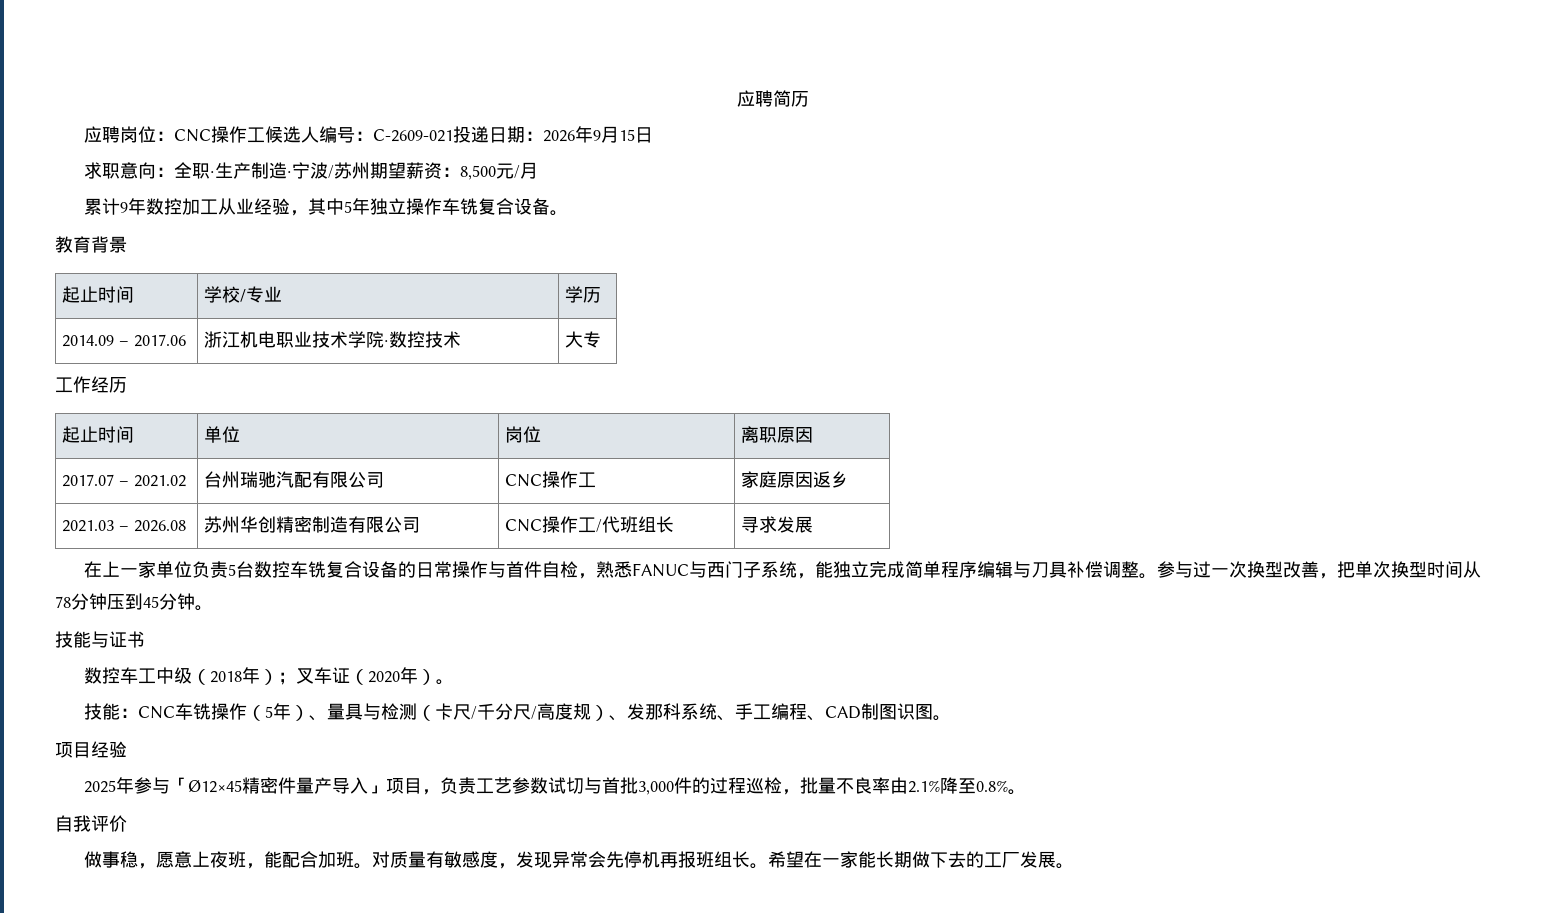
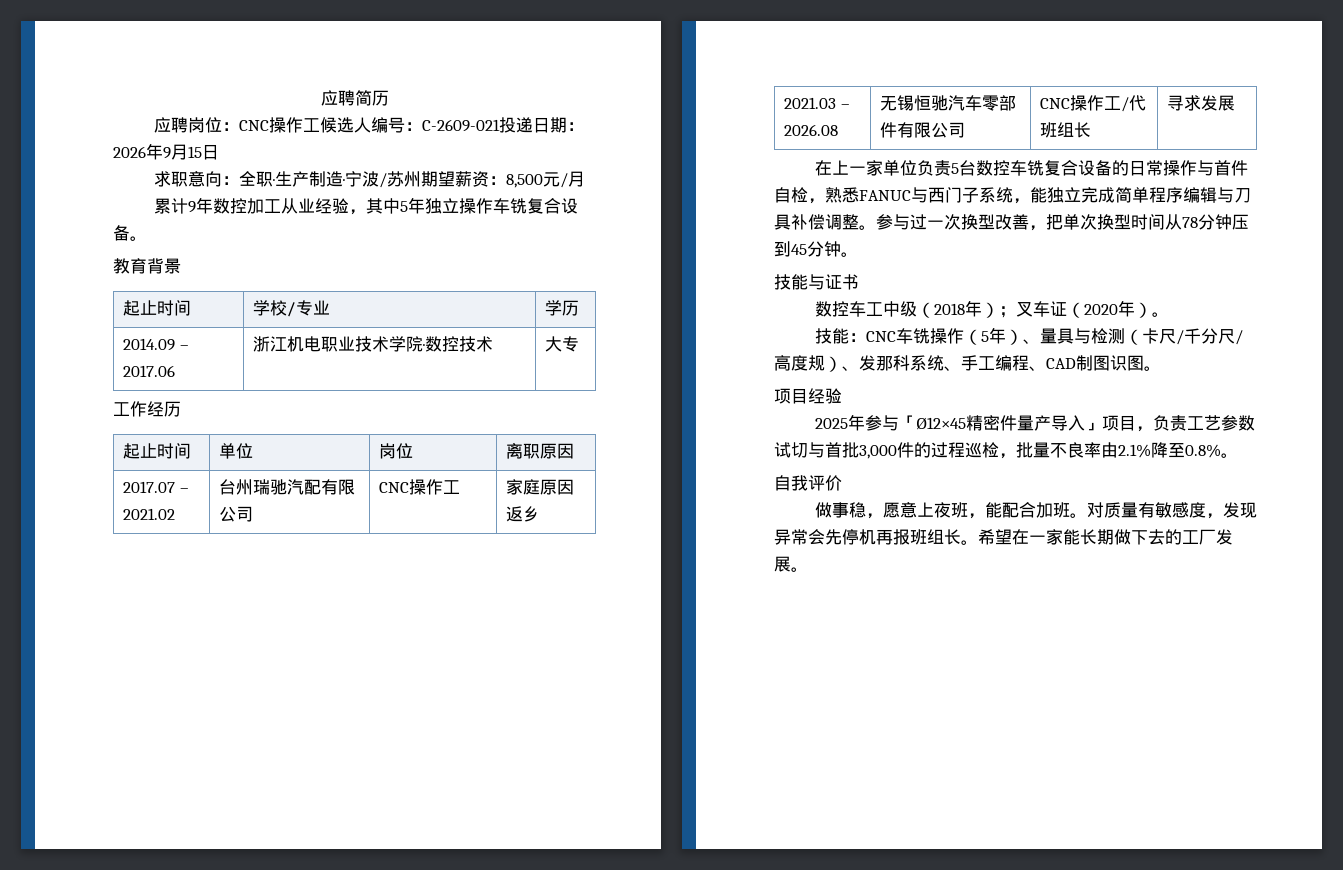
[204,516,349,533] 苏州华创精密制造 -> [880,95,1017,111] [880,122,898,138] 无锡恒驰汽车零部件

